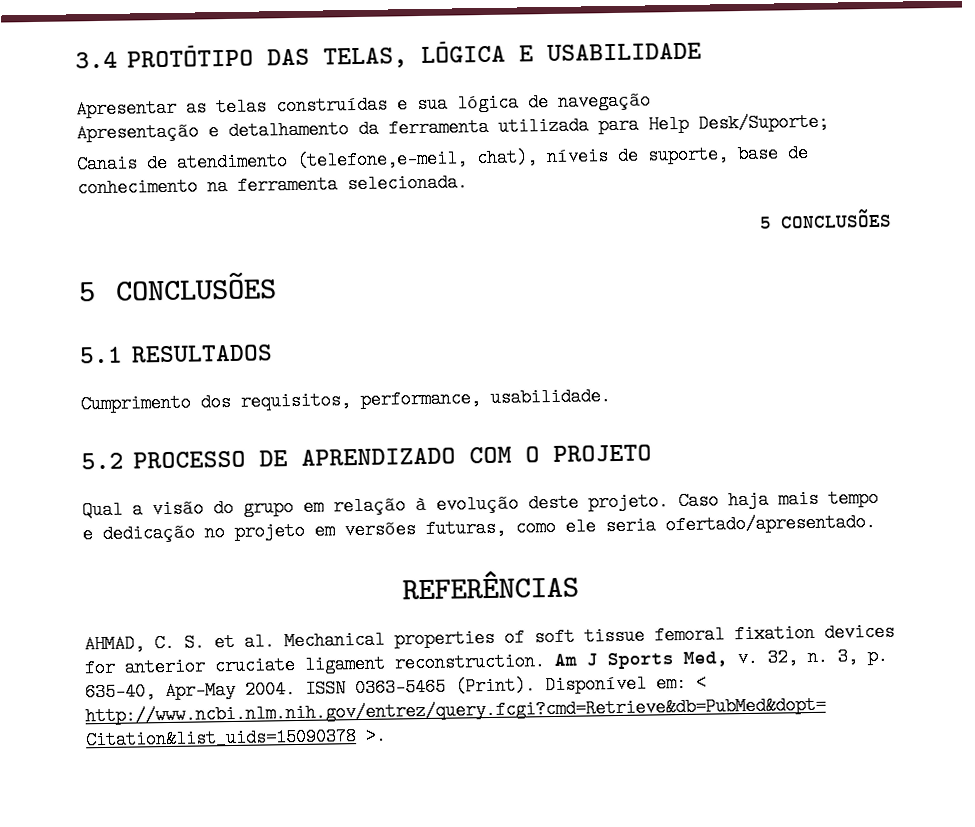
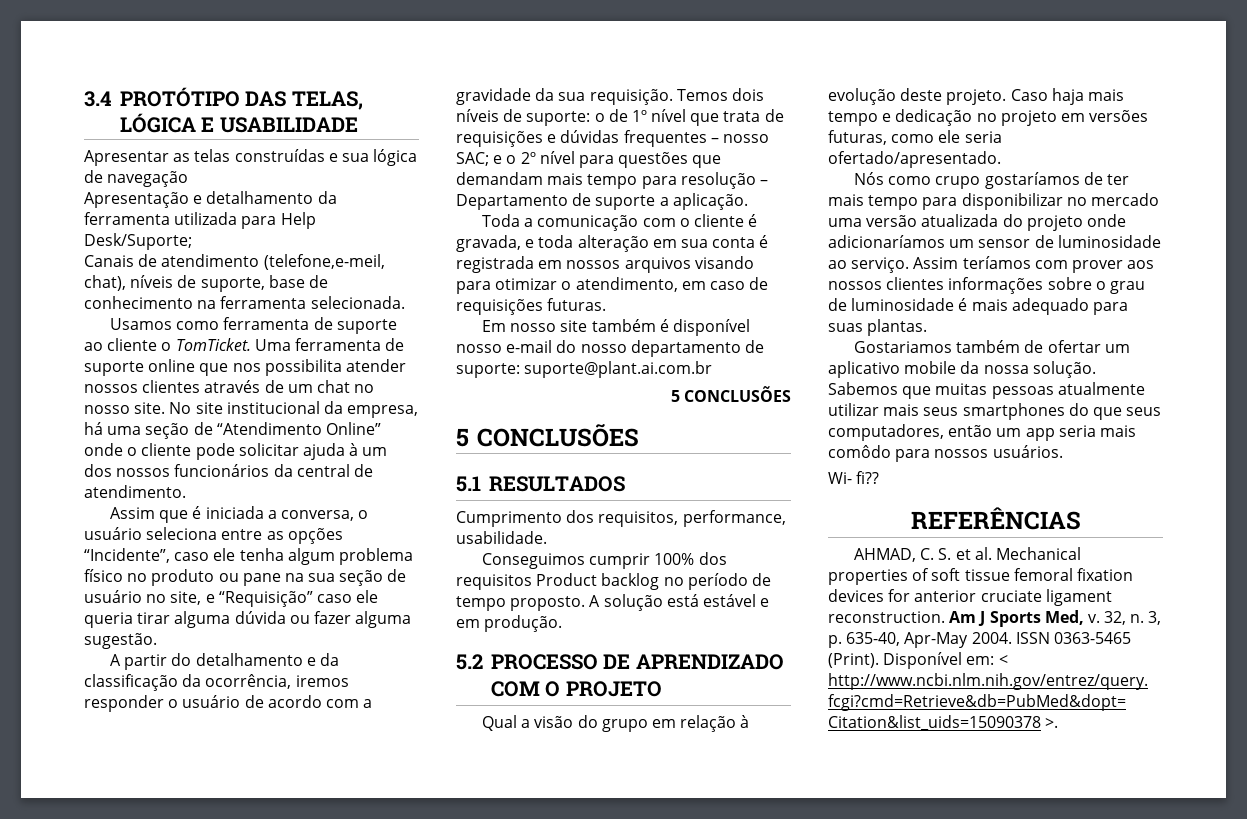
(468, 183) none -> [110,317,397,334] [84,338,405,351] [84,359,406,376] [84,380,375,393] [84,401,419,418] [84,422,381,439] [84,443,388,460] [84,464,373,477] [84,485,186,498] [110,506,369,523] [84,527,343,544] [84,548,413,565] [84,569,407,586] [84,590,379,607] [84,611,412,628] [84,633,157,649] [110,653,339,670] [84,674,349,691] [84,695,373,712] [456,88,764,105] [456,109,784,126] [456,130,769,147] [456,151,722,168] [456,172,768,189] [456,193,748,210] [482,214,758,231] [456,235,769,252] [456,256,754,273] [456,277,769,294] [456,298,607,315] [482,319,750,336] [456,340,764,357] [456,361,713,378] // Usamos como ferramenta de suporte ao cliente o TomTicket. Uma ferramenta de suporte online que nos possibilita atender nossos clientes através de um chat no nosso site. No site institucional da empresa, há uma seção de “Atendimento Online” onde o cliente pode solicitar ajuda à um dos nossos funcionários da central de atendimento. // Assim que é iniciada a conversa, o usuário seleciona entre as opções “Incidente”, caso ele tenha algum problema físico no produto ou pane na sua seção de usuário no site, e “Requisição” caso ele queria tirar alguma dúvida ou fazer alguma sugestão. // A partir do detalhamento e da classificação da ocorrência, iremos responder o usuário de acordo com a gravidade da sua requisição. Temos dois níveis de suporte: o de 1º nível que trata de requisições e dúvidas frequentes – nosso SAC; e o 2º nível para questões que demandam mais tempo para resolução – Departamento de suporte a aplicação. // Toda a comunicação com o cliente é gravada, e toda alteração em sua conta é registrada em nossos arquivos visando para otimizar o atendimento, em caso de requisições futuras. // Em nosso site também é disponível nosso e-mail do nosso departamento de suporte: suporte@plant.ai.com.br
(611, 397) none -> [482,552,727,569] [456,573,771,590] [456,594,770,611] [456,615,563,632] // Conseguimos cumprir 100% dos requisitos Product backlog no período de tempo proposto. A solução está estável e em produção.
(876, 523) none -> [854,172,1129,189] [828,193,1159,210] [828,214,1126,231] [828,235,1161,248] [828,256,1155,273] [828,277,1145,294] [828,298,1128,315] [828,319,928,336] [854,340,1130,353] [828,361,1096,378] [828,382,1145,399] [828,403,1162,420] [828,424,1136,441] [828,445,1063,462] [828,471,880,484] // Nós como crupo gostaríamos de ter mais tempo para disponibilizar no mercado uma versão atualizada do projeto onde adicionaríamos um sensor de luminosidade ao serviço. Assim teríamos com prover aos nossos clientes informações sobre o grau de luminosidade é mais adequado para suas plantas. // Gostariamos também de ofertar um aplicativo mobile da nossa solução. Sabemos que muitas pessoas atualmente utilizar mais seus smartphones do que seus computadores, então um app seria mais comôdo para nossos usuários. // Wi- fi??

